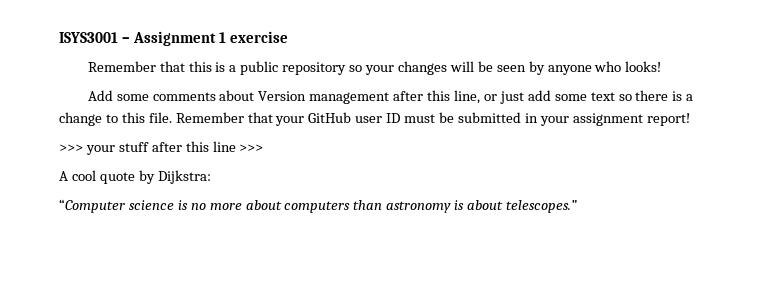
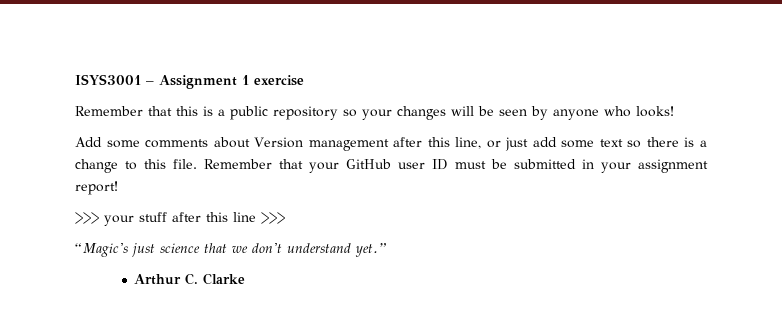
[59,170,211,184] [59,199,578,213] A cool quote by Dijkstra: // “Computer science is no more about computers than astronomy is about telescopes.” -> [75,243,386,257] [134,273,246,285] “Magic's just science that we don't understand yet.” // Arthur C. Clarke

